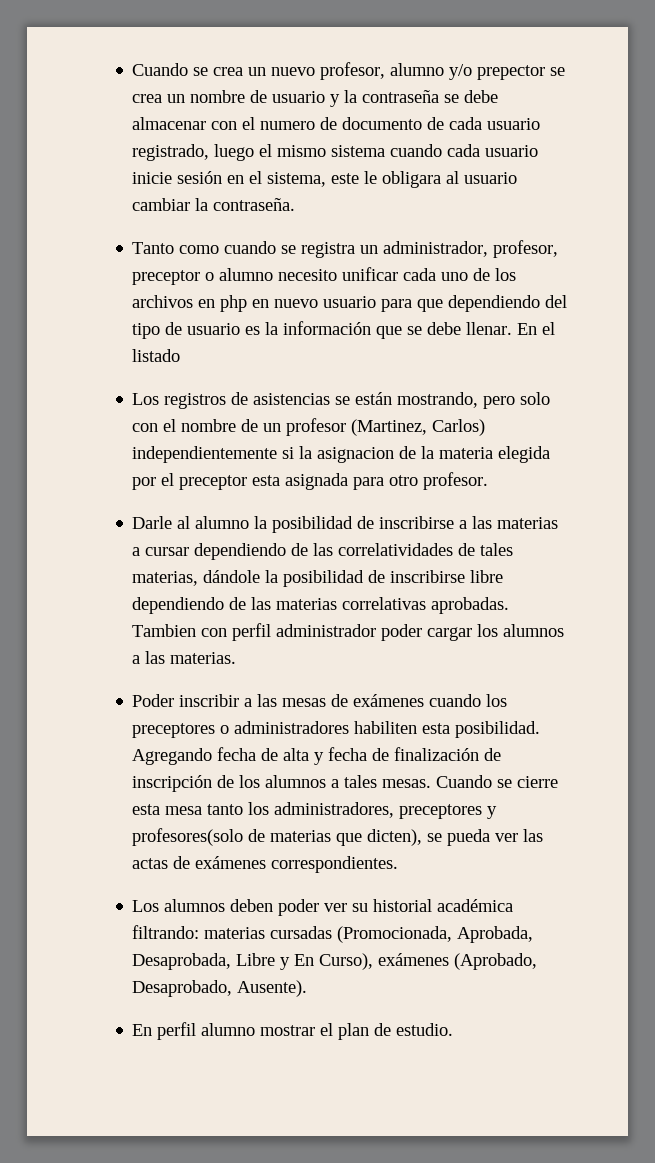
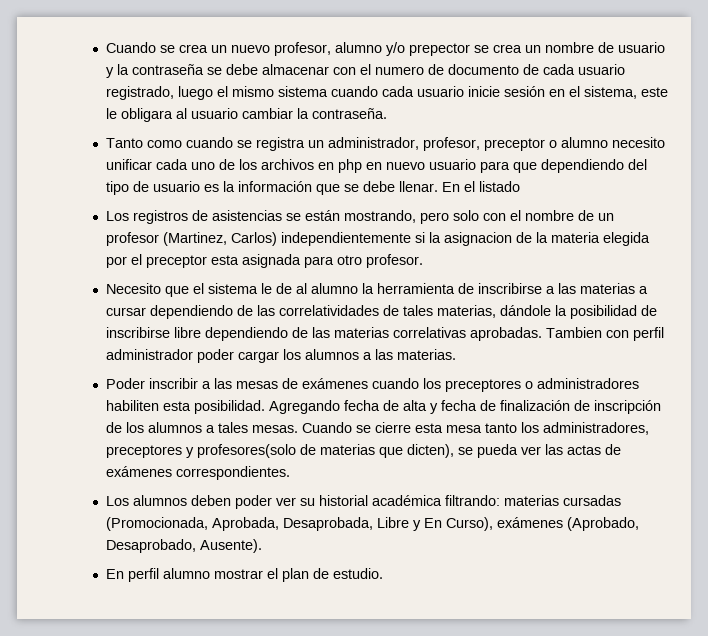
[132,516,173,529] Darle -> [105,283,292,297] Necesito que el sistema le de
[272,516,354,533] posibilidad -> [376,283,455,294] herramienta

